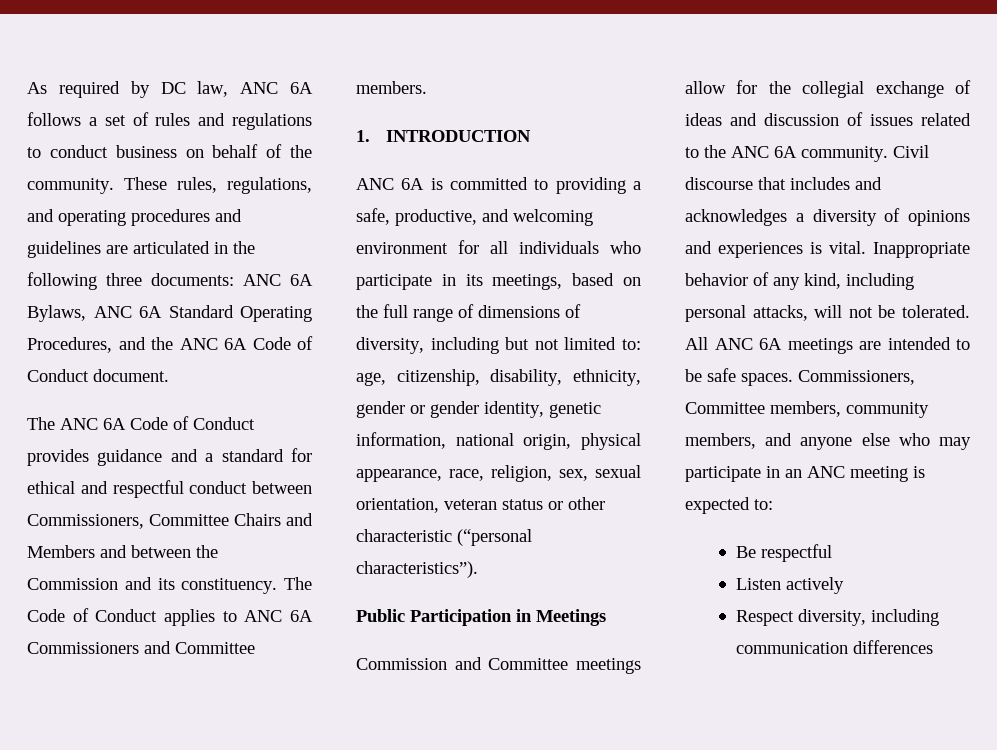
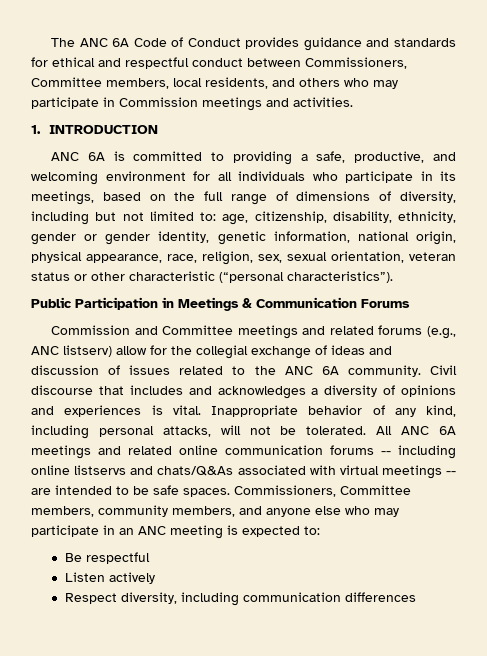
[27,81,313,98] [27,112,312,130] [27,144,313,158] [27,177,312,194] [27,209,242,226] [27,241,255,258] [27,272,313,290] [27,305,312,322] [27,336,313,353] [27,369,169,382] As required by DC law, ANC 6A follows a set of rules and regulations to conduct business on behalf of the community. These rules, regulations, and operating procedures and guidelines are articulated in the following three documents: ANC 6A Bylaws, ANC 6A Standard Operating Procedures, and the ANC 6A Code of Conduct document. // -> (51, 42) none
[205,449,284,462] a standard -> [393,38,456,47] standards
[234,513,313,526] [27,545,218,558] [27,577,312,594] [27,608,313,626] [27,641,255,654] [356,81,427,94] Chairs and Members and between the Commission and its constituency. The Code of Conduct applies to ANC 6A Commissioners and Committee members. -> [106,77,398,89] [31,97,353,111] members, local residents, and others who may participate in Commission meetings and activities.
(606, 617) none -> [242,297,410,308] & Communication Forums
(641, 666) none -> [302,325,456,339] [31,345,112,357] and related forums (e.g., ANC listserv)
(853, 346) none -> [98,445,456,459] [31,465,456,479] and related online communication forums -- including online listservs and chats/Q&As associated with virtual meetings --

